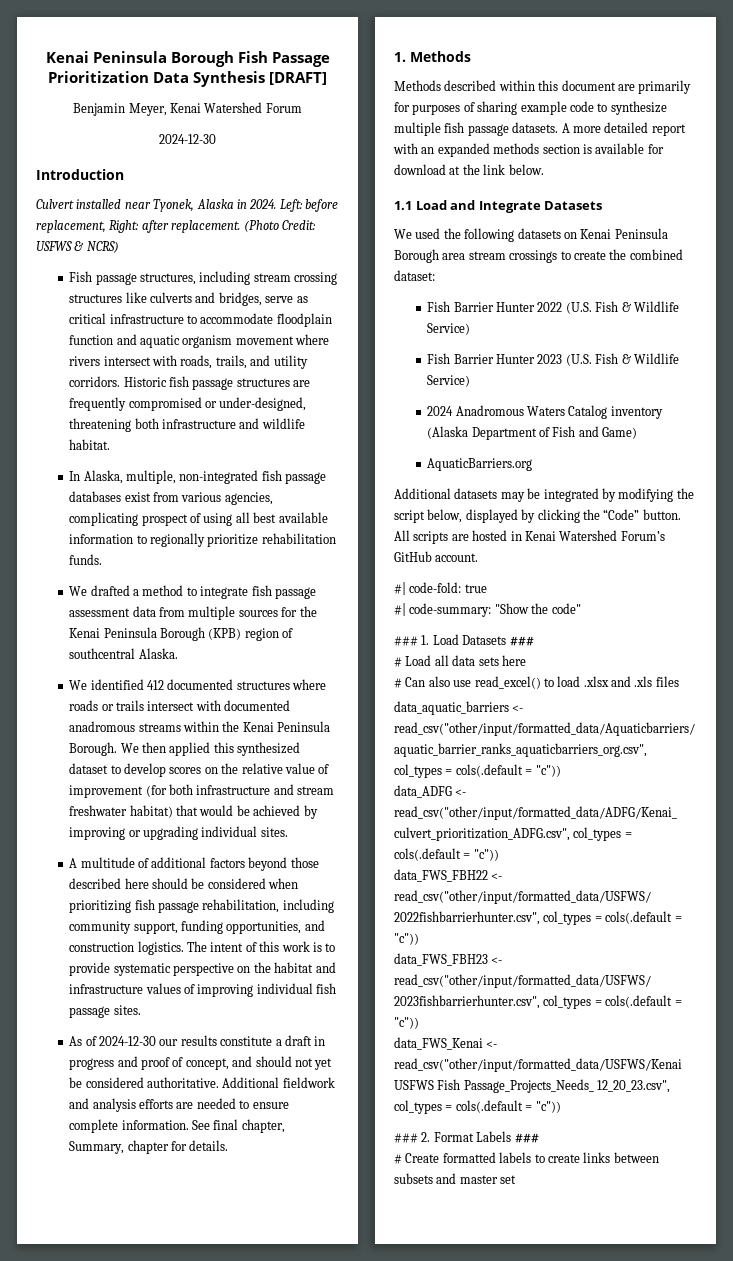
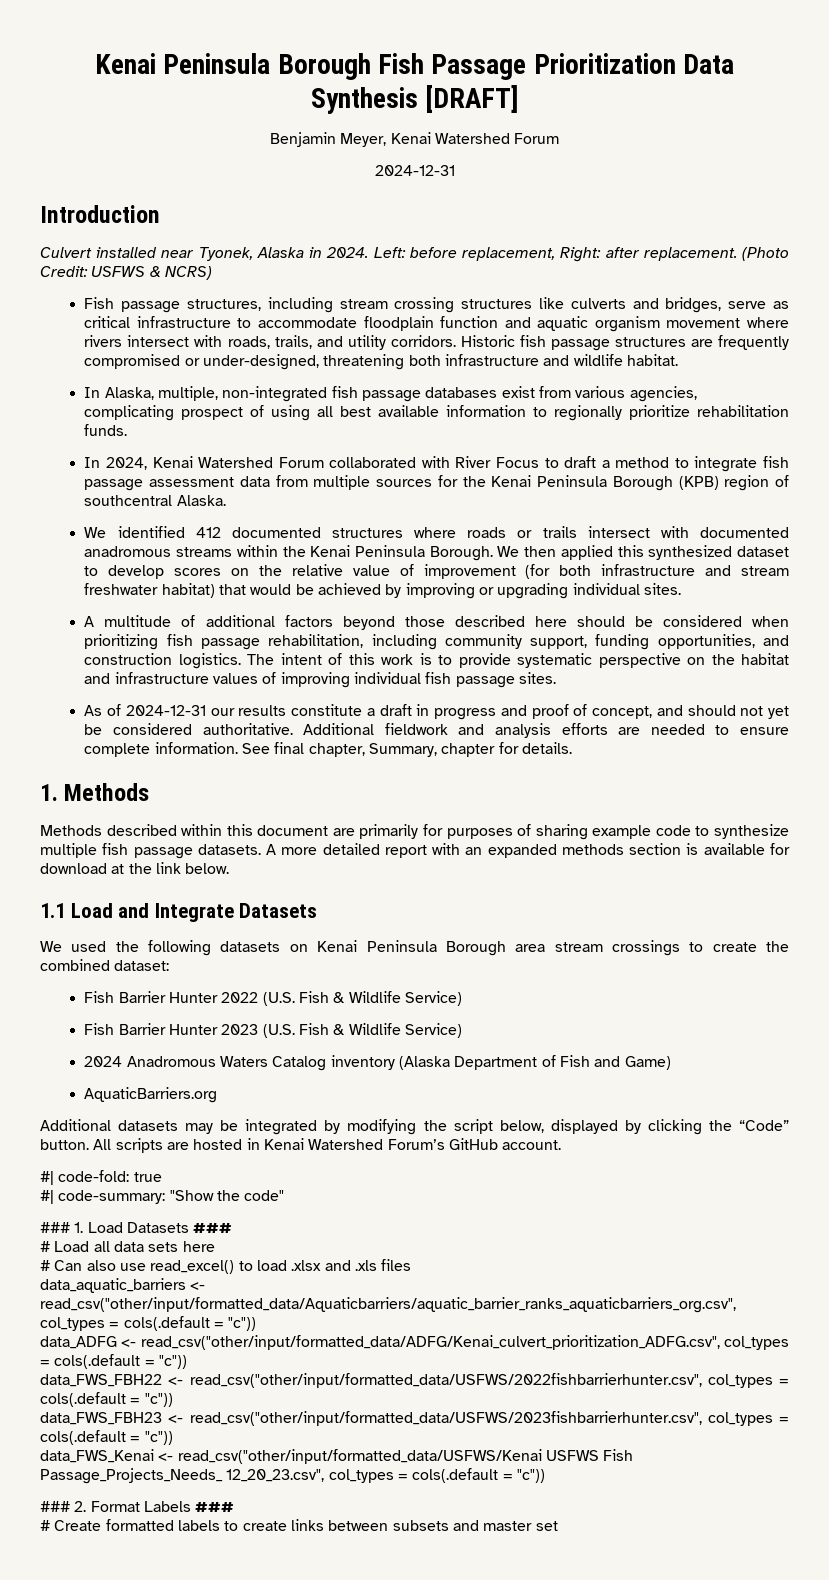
[159,134,216,144] 2024-12-30 -> [374,165,455,176] 2024-12-31
[69,585,130,596] We drafted -> [84,456,597,470] In 2024, Kenai Watershed Forum collaborated with River Focus to draft
[99,1036,157,1046] 2024-12-30 -> [125,705,206,716] 2024-12-31

